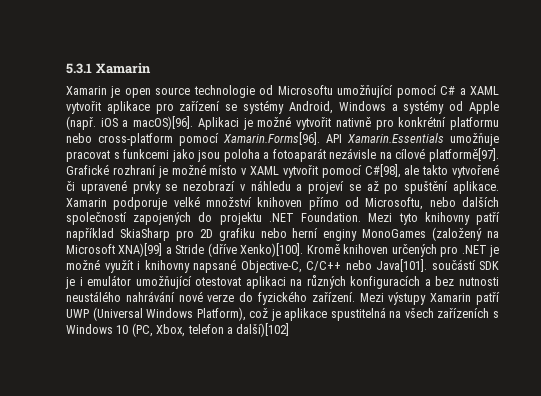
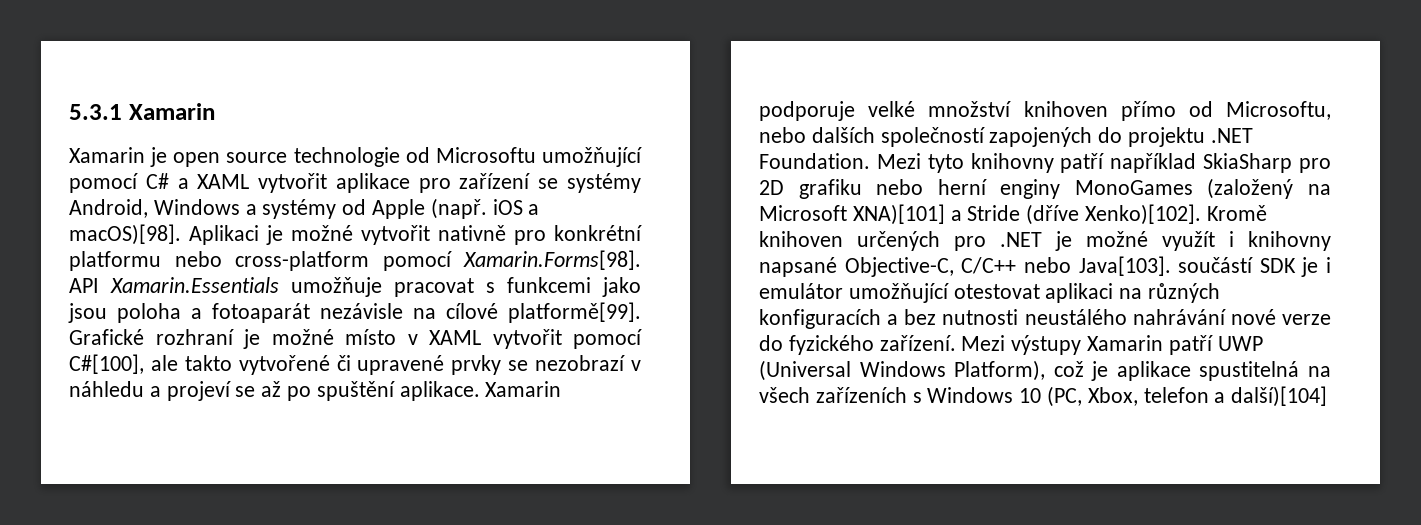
[133,116,194,130] macOS)[96]. -> [69,224,181,245] macOS)[98].
[223,132,320,145] Xamarin.Forms[96]. -> [463,250,641,270] Xamarin.Forms[98].
[429,148,499,162] platformě[97]. -> [508,302,641,323] platformě[99].
[364,164,401,178] C#[98], -> [69,354,144,374] C#[100],
[118,243,163,257] XNA)[99] -> [852,204,945,225] XNA)[101]
[240,243,304,257] Xenko)[100]. -> [1085,204,1202,225] Xenko)[102].
[376,259,427,272] Java[101]. -> [1078,256,1171,276] Java[103].
[236,323,290,337] další)[102] -> [1231,386,1328,407] další)[104]

